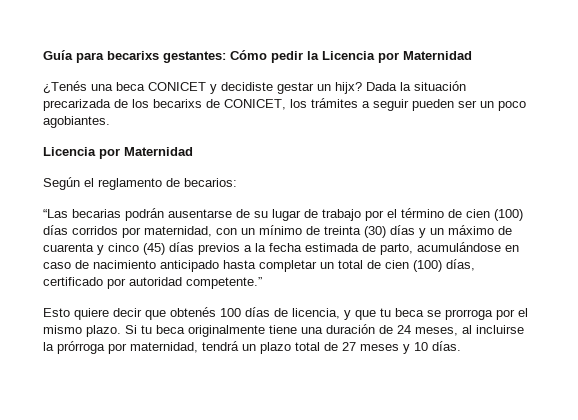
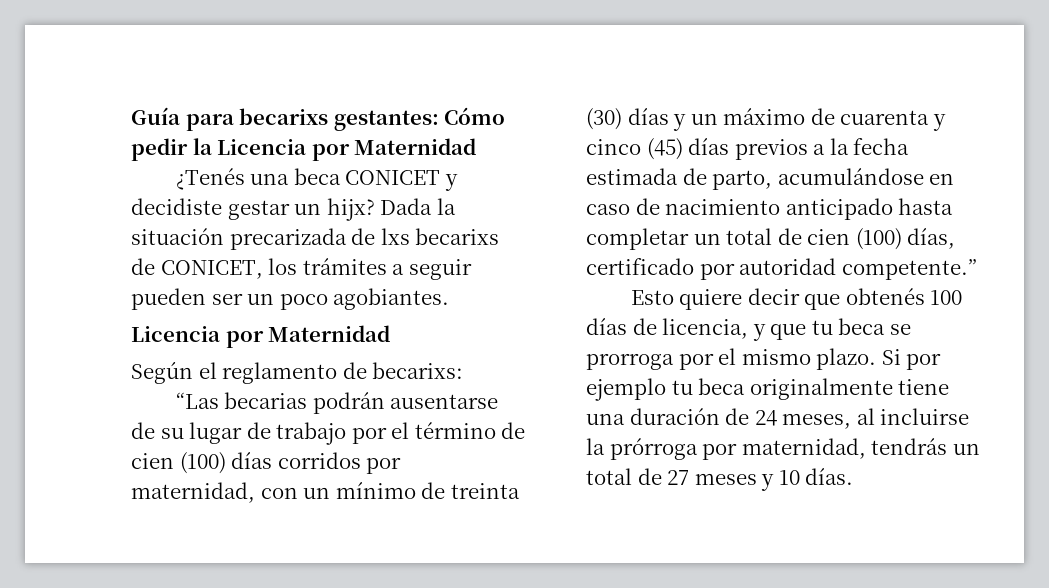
[132,99,149,108] los -> [380,228,410,245] lxs
[184,178,237,187] becarios: -> [372,362,464,379] becarixs:
(137, 329) none -> [906,353,942,370] [586,378,666,401] por ejemplo
[202,341,291,354] tendrá un plazo -> [871,438,980,455] tendrás un

